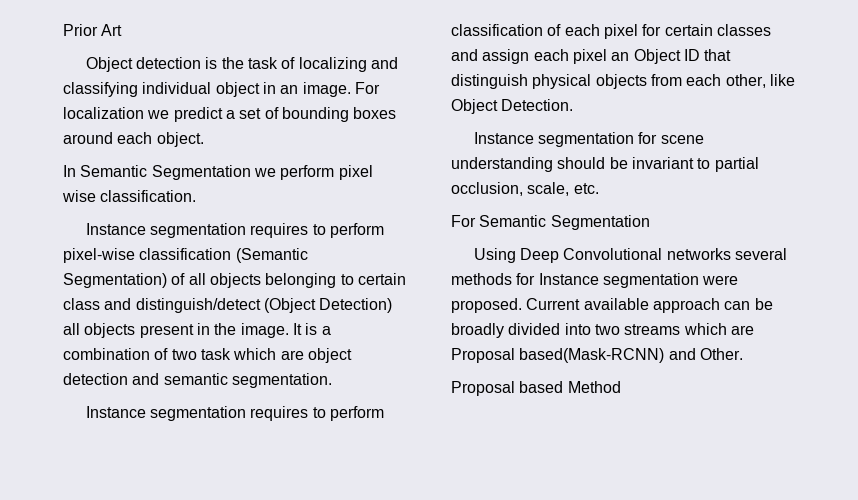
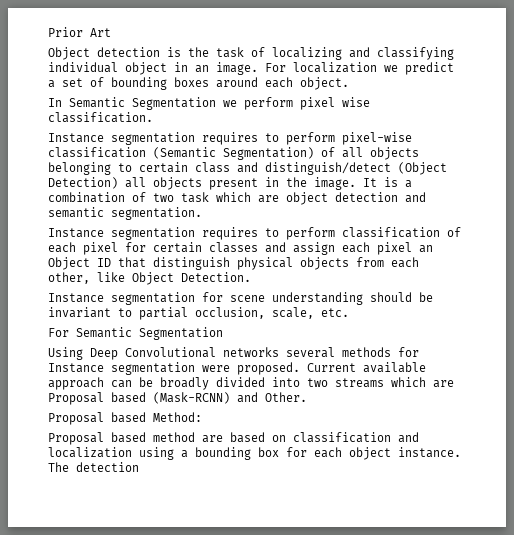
[519,348,665,363] based(Mask-RCNN) -> [111,392,230,404] based (Mask-RCNN)
[567,381,621,393] Method -> [153,412,202,422] [48,432,419,445] [48,447,461,460] [48,462,139,472] Method: // Proposal based method are based on classification and localization using a bounding box for each object instance. The detection

